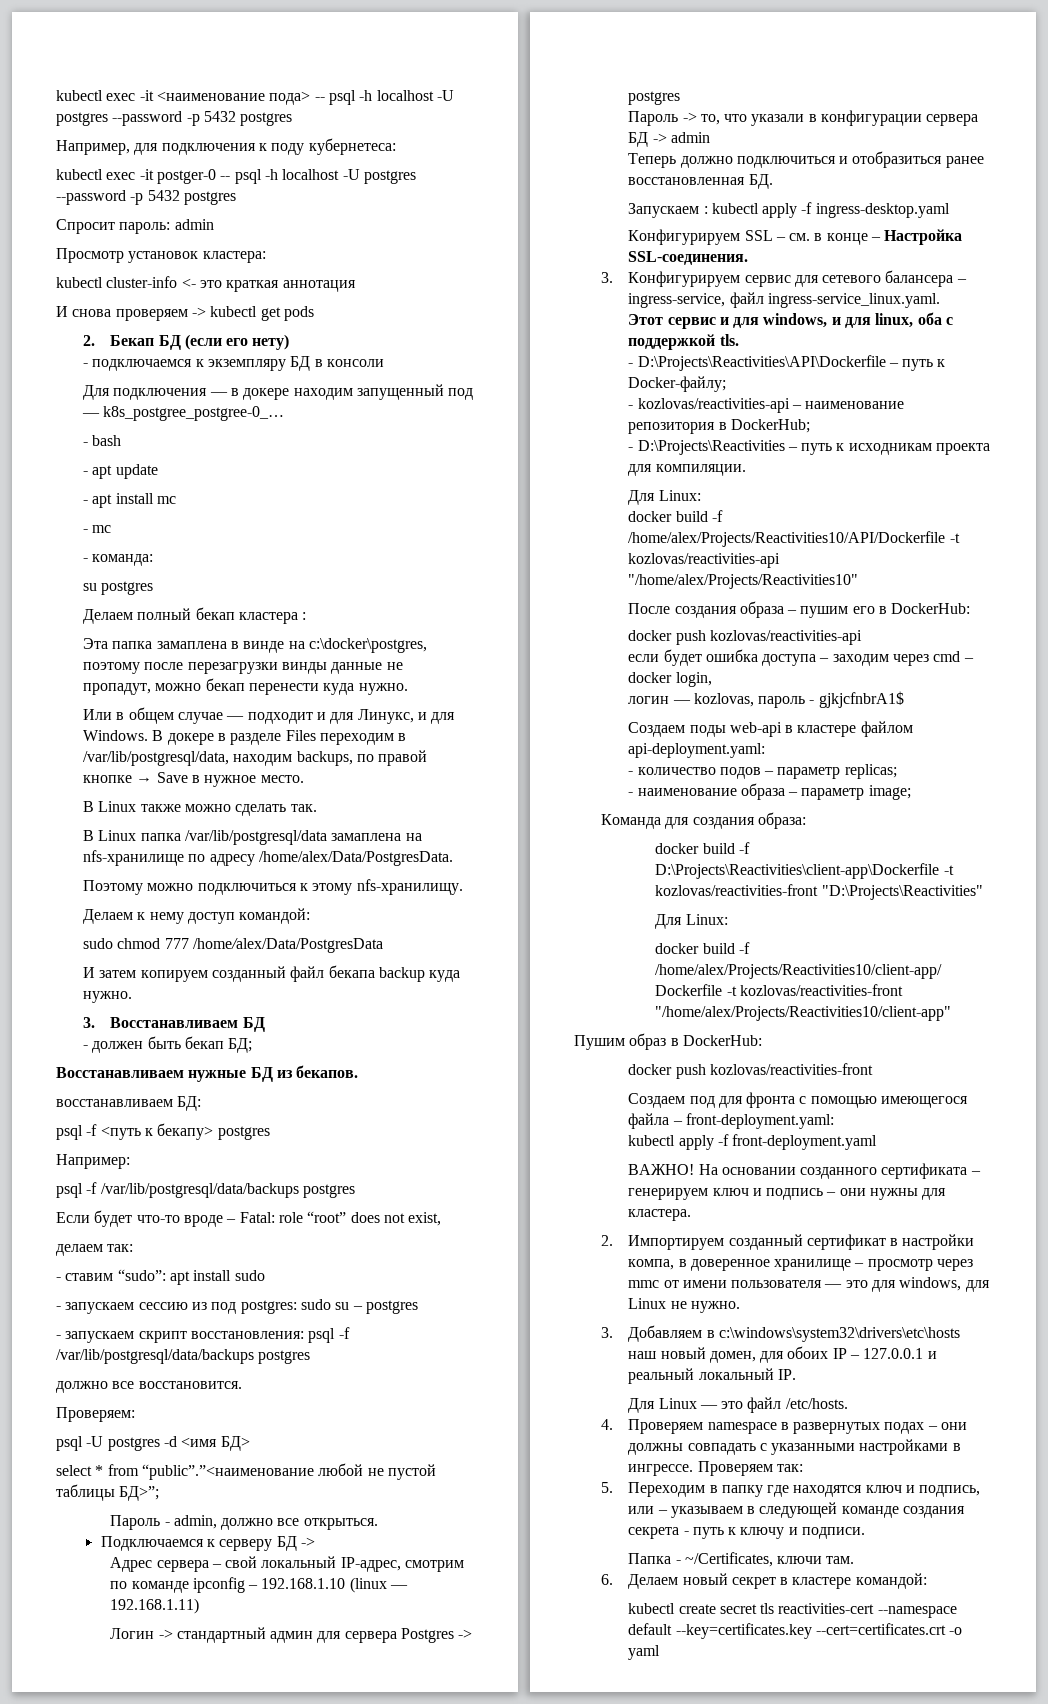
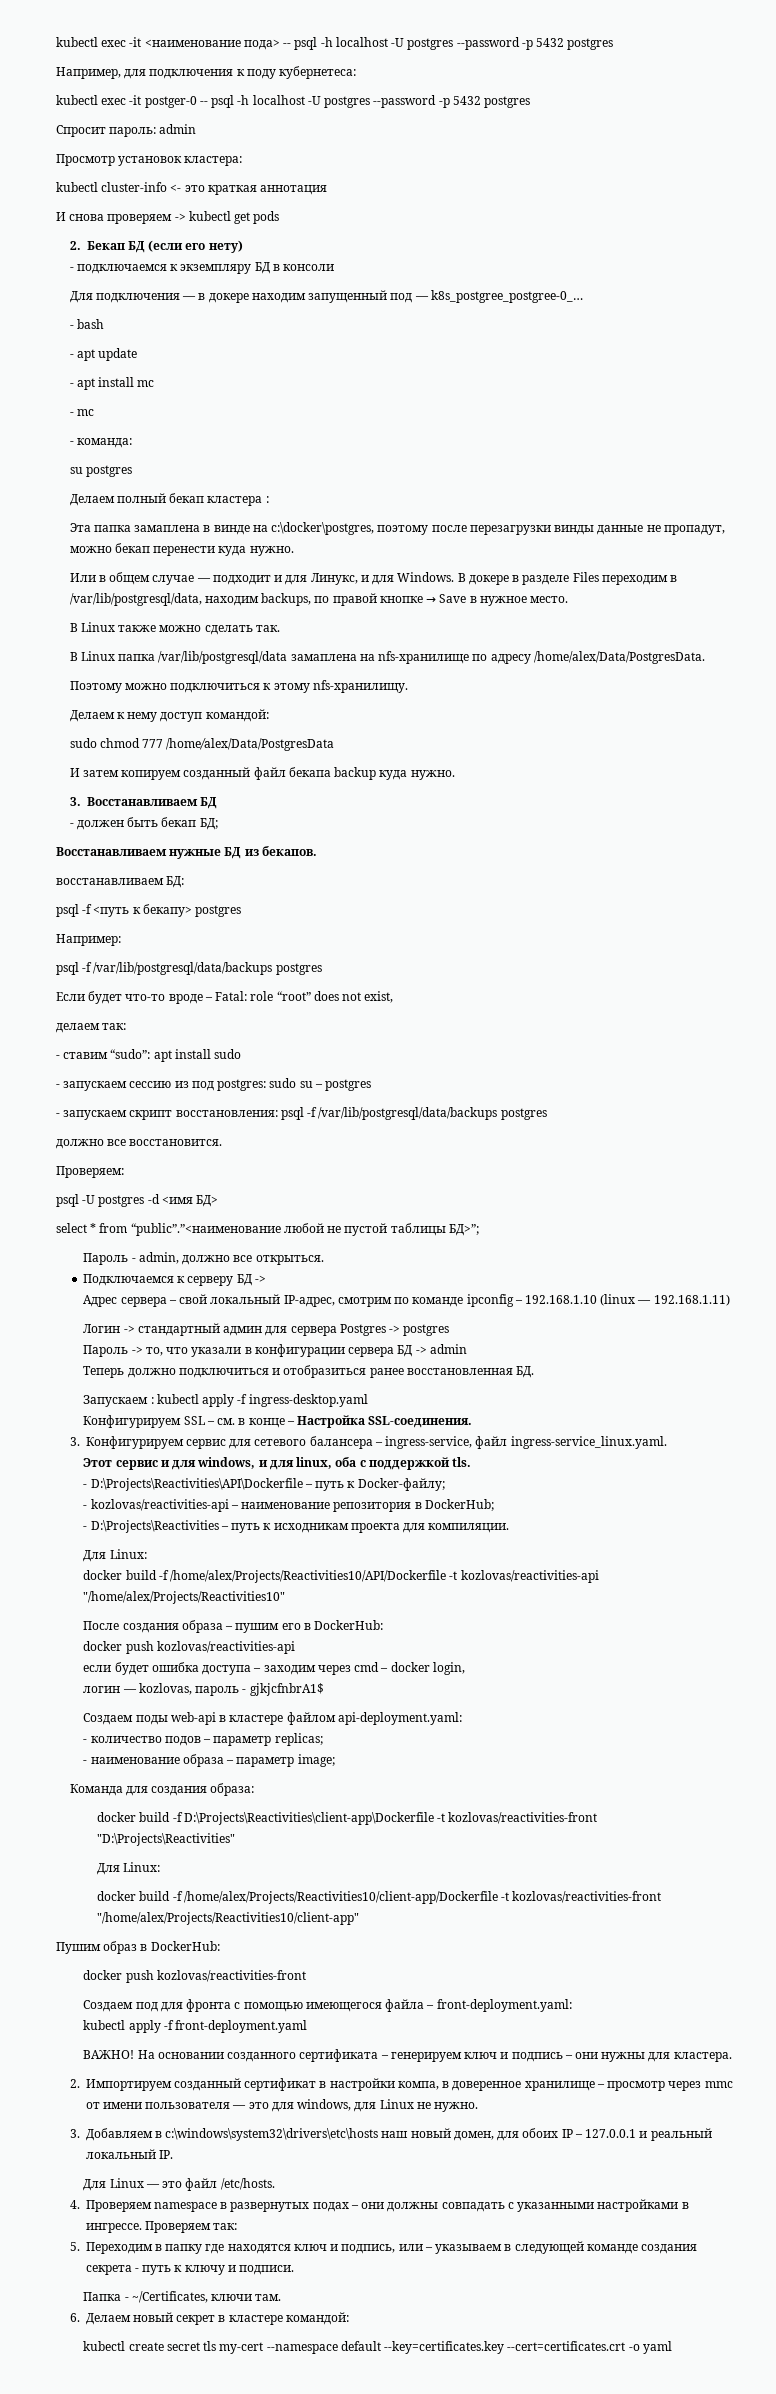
[778,1603,875,1614] reactivities-cert -> [219,2342,264,2354] my-cert

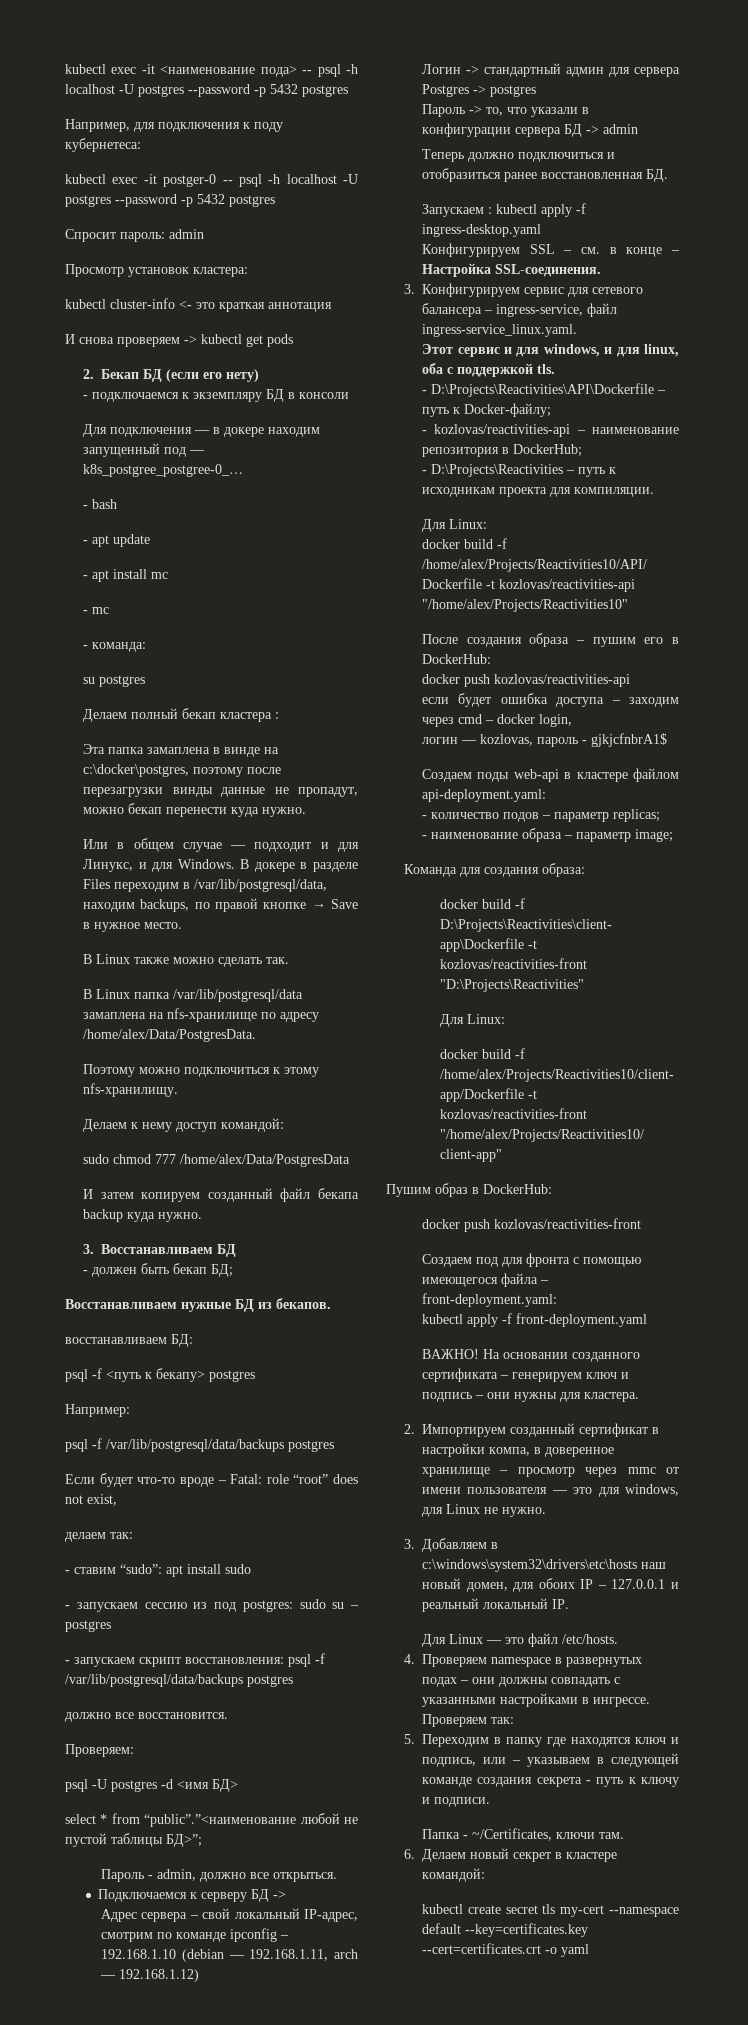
[600,1294,730,1306] (linux — 192.168.1.11) -> [181,1949,358,1962] [100,1969,200,1982] (debian — 192.168.1.11, arch — 192.168.1.12)

